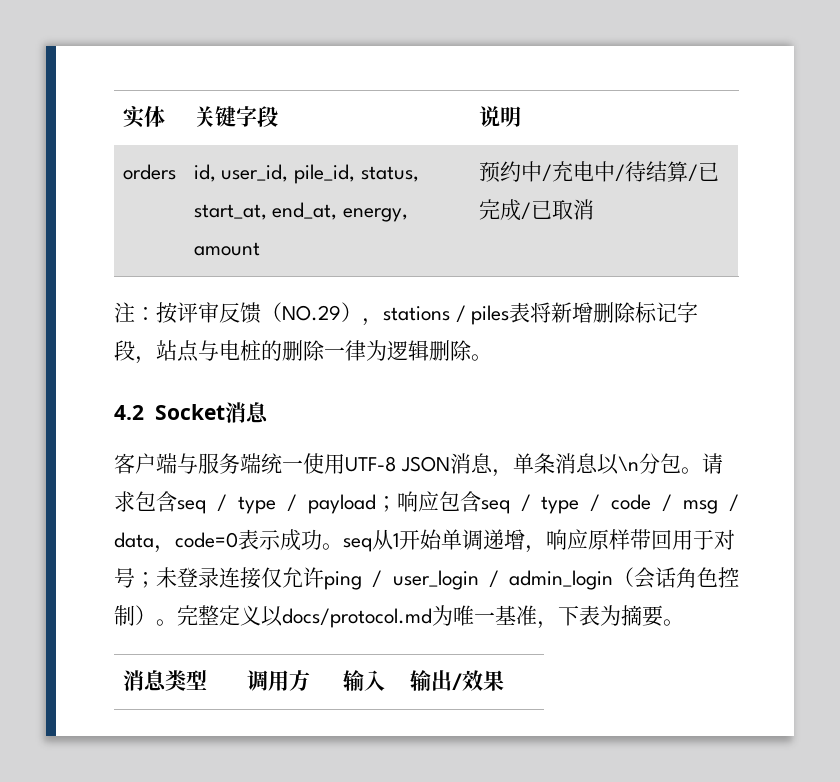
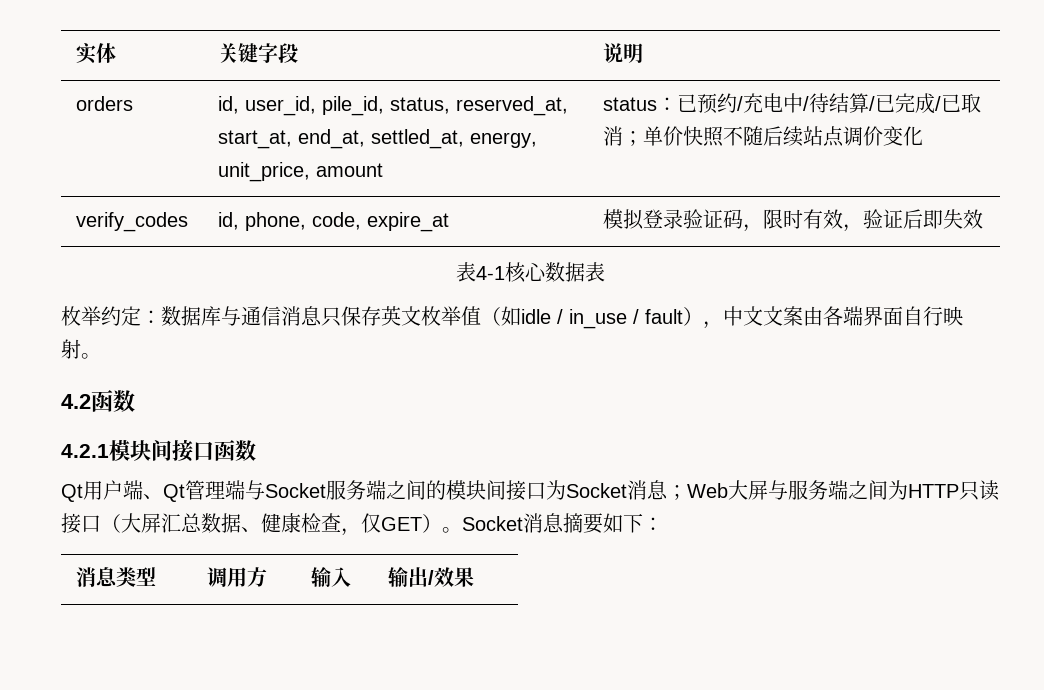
(419, 174) none -> [455,96,568,116] reserved_at,
[342,208,408,222] [193,242,260,256] [478,161,542,183] energy, amount | 预约中 -> [370,129,537,149] [217,162,383,182] [602,93,737,114] settled_at, energy, unit_price, amount | status：已预约
[114,302,699,326] [114,340,492,364] [114,402,269,423] [114,453,723,477] [114,491,739,514] [114,529,735,553] [114,567,739,590] [114,605,684,629] // 注：按评审反馈（NO.29），stations / piles表将新增删除标记字段，站点与电桩的删除一律为逻辑删除。 // 4.2 Socket消息 // 客户端与服务端统一使用UTF-8 JSON消息，单条消息以\n分包。请求包含seq / type / payload；响应包含seq / type / code / msg / data，code=0表示成功。seq从1开始单调递增，响应原样带回用于对号；未登录连接仅允许ping / user_login / admin_login（会话角色控制）。完整定义以docs/protocol.md为唯一基准，下表为摘要。 -> [622,126,923,147] [75,212,188,232] [217,212,449,232] [602,209,983,232] [456,262,605,283] [61,306,963,329] [61,339,101,359] [61,390,135,412] [61,439,256,462] [61,480,999,502] [61,513,663,536] ；单价快照不随后续站点调价变化 // verify_codes | id, phone, code, expire_at | 模拟登录验证码，限时有效，验证后即失效 // 表4-1核心数据表 // 枚举约定：数据库与通信消息只保存英文枚举值（如idle / in_use / fault），中文文案由各端界面自行映射。 // 4.2函数 // 4.2.1模块间接口函数 // Qt用户端、Qt管理端与Socket服务端之间的模块间接口为Socket消息；Web大屏与服务端之间为HTTP只读接口（大屏汇总数据、健康检查，仅GET）。Socket消息摘要如下：

